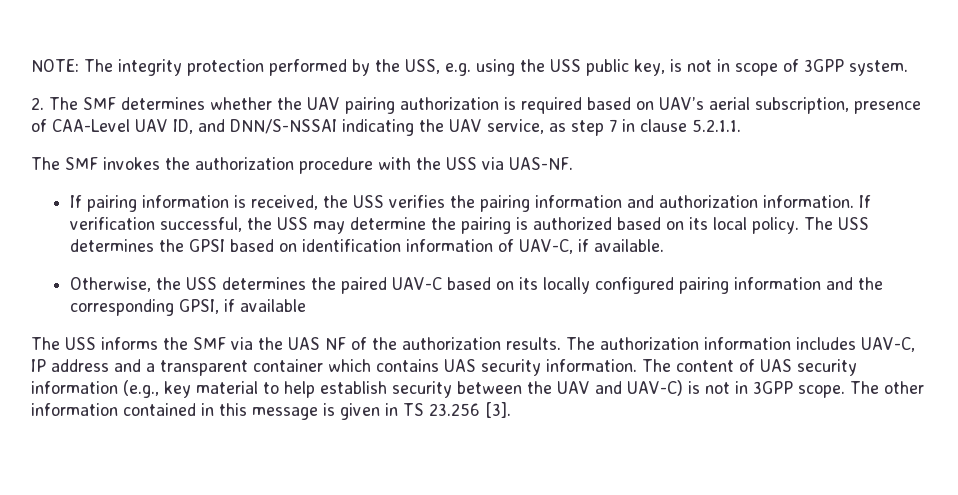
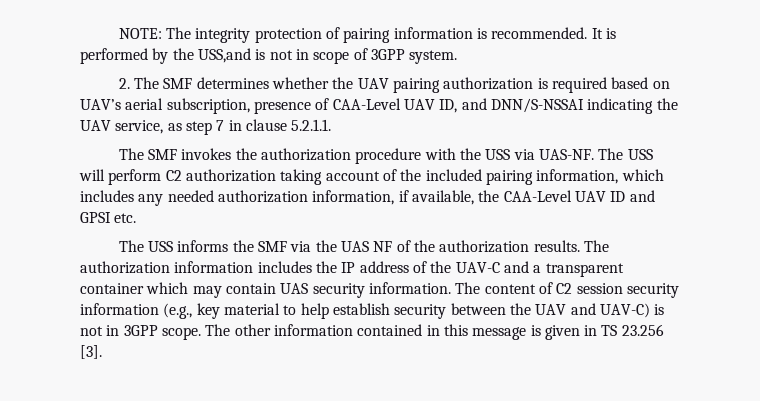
[269,59,665,76] performed by the USS, e.g. using the USS public key, -> [325,27,616,43] [80,48,251,64] of pairing information is recommended. It is performed by the USS,and
[69,195,871,212] [69,217,869,234] [69,239,664,254] [69,277,883,294] [69,299,306,316] // If pairing information is received, the USS verifies the pairing information and authorization information. If verification successful, the USS may determine the pairing is authorized based on its local policy. The USS determines the GPSI based on identification information of UAV-C, if available. // Otherwise, the USS determines the paired UAV-C based on its locally configured pairing information and the corresponding GPSI, if available -> [598,148,653,160] [79,169,664,185] [80,190,655,206] [80,212,137,223] The USS will perform C2 authorization taking account of the included pairing information, which includes any needed authorization information, if available, the CAA-Level UAV ID and GPSI etc.
[861,337,915,352] UAV-C, -> [315,261,337,273] the
(109, 365) none -> [412,261,500,273] of the UAV-C
[376,359,439,372] contains -> [192,283,276,298] may contain
[760,359,792,372] UAS -> [556,283,623,294] C2 session

